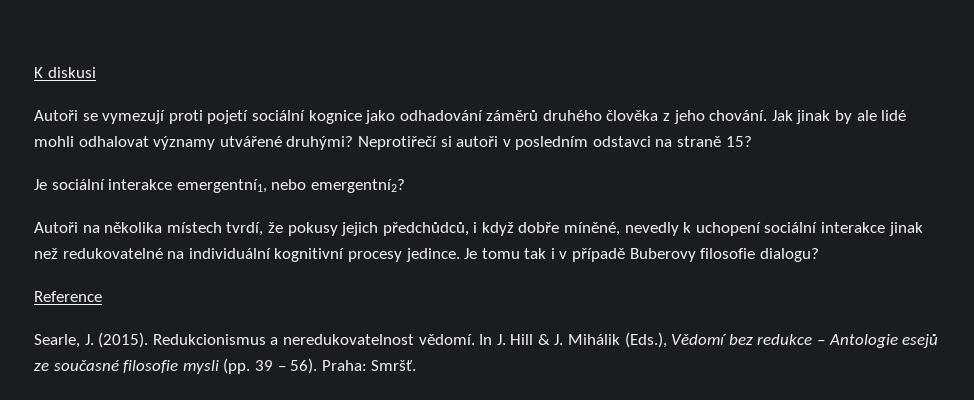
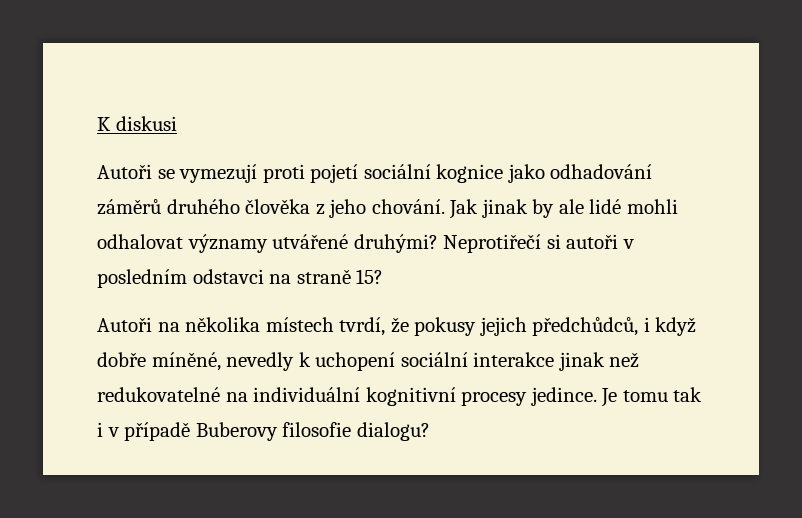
[34,179,405,193] // Je sociální interakce emergentní1, nebo emergentní2? -> (384, 276) none
[34,291,102,302] [34,332,939,348] [34,358,417,374] // Reference // Searle, J. (2015). Redukcionismus a neredukovatelnost vědomí. In J. Hill & J. Mihálik (Eds.), Vědomí bez redukce – Antologie esejů ze současné filosofie mysli (pp. 39 – 56). Praha: Smršť. -> (430, 431) none

